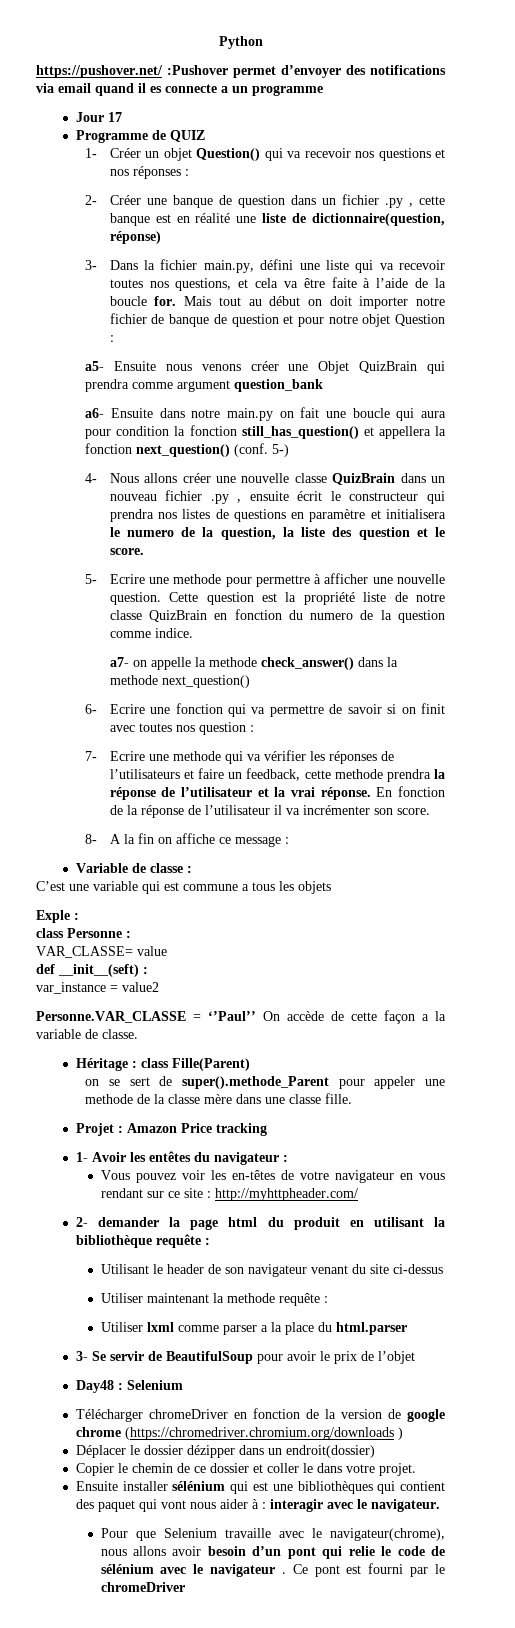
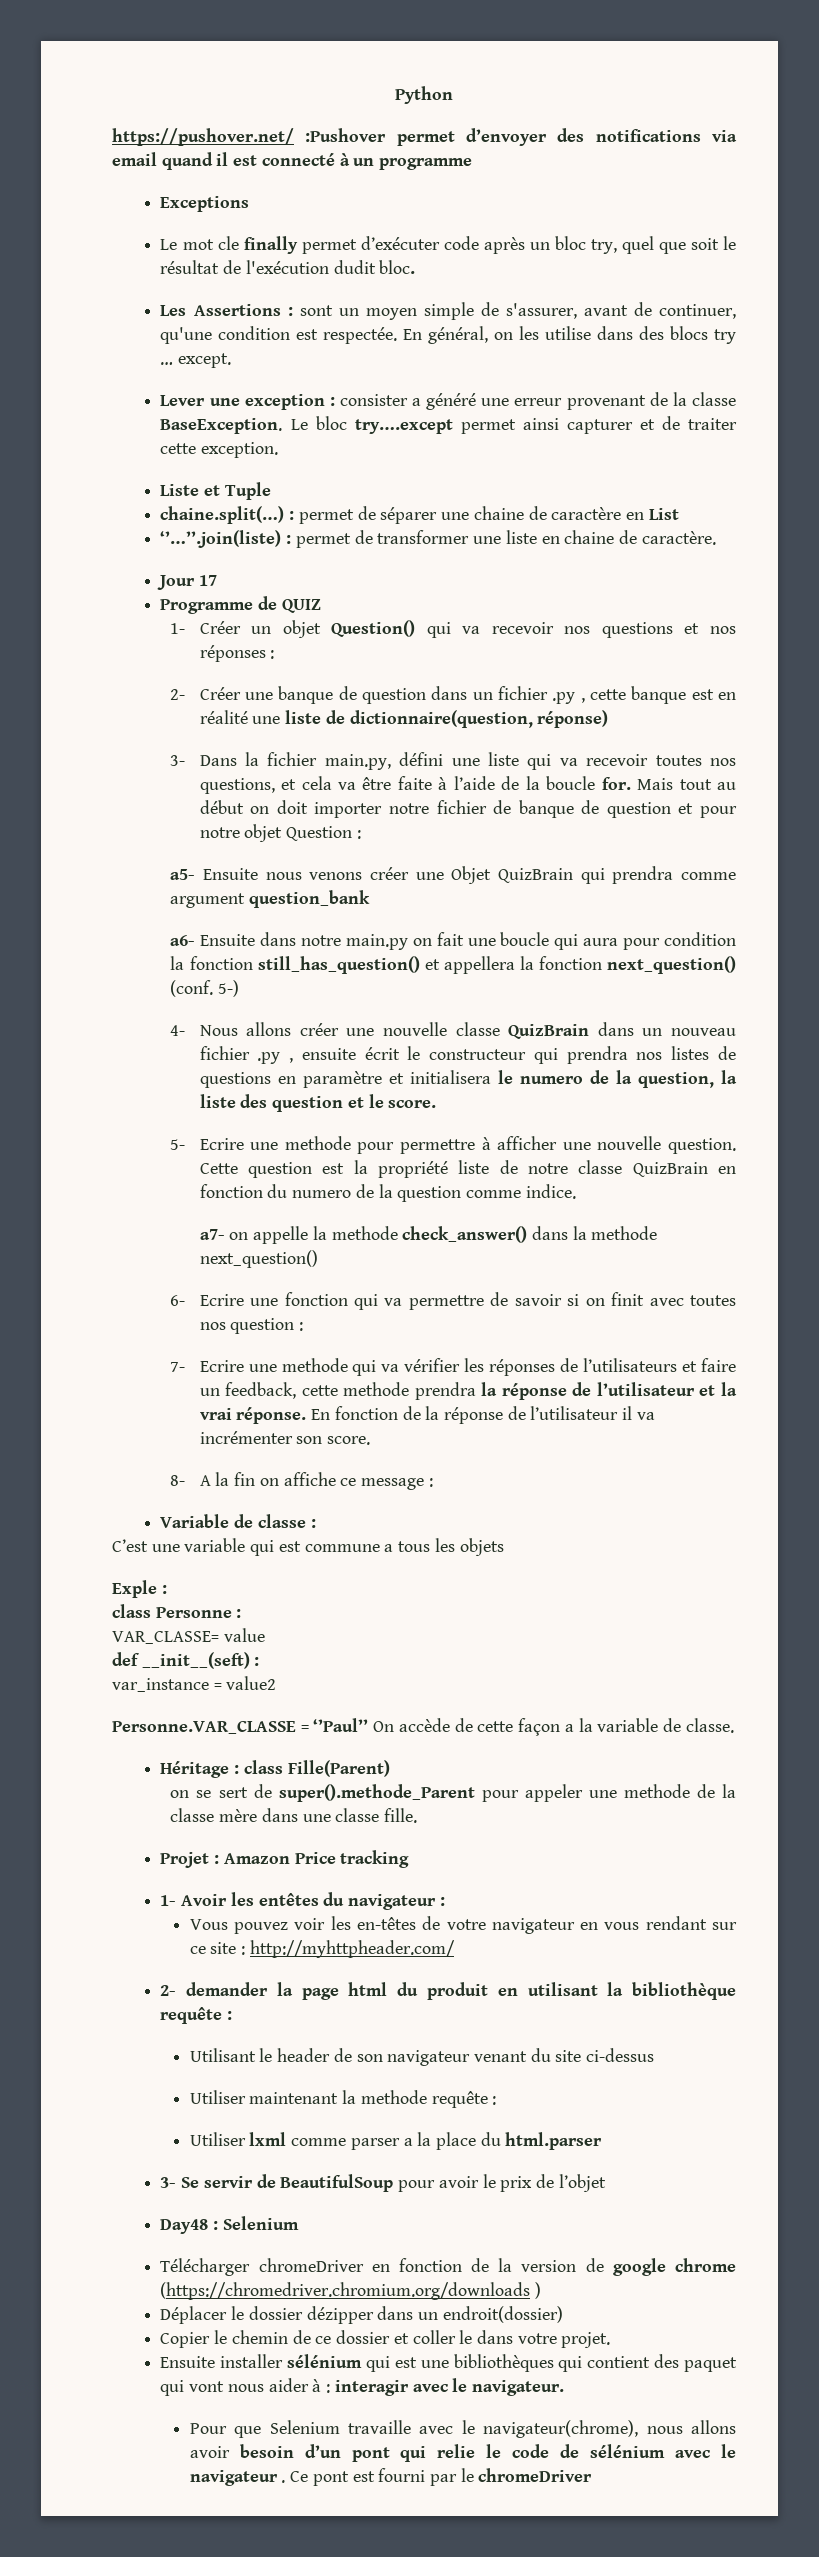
[150,84,228,93] es connecte a -> [233,153,350,166] est connecté à
(323, 90) none -> [160,196,250,212] [160,236,736,254] [160,260,416,274] [160,302,736,320] [160,326,736,344] [160,353,232,368] [160,392,736,410] [160,416,738,434] [160,442,279,458] [160,482,271,500] [160,506,679,524] [160,530,716,548] // Exceptions // Le mot cle finally permet d’exécuter code après un bloc try, quel que soit le résultat de l'exécution dudit bloc. // Les Assertions : sont un moyen simple de s'assurer, avant de continuer, qu'une condition est respectée. En général, on les utilise dans des blocs try … except. // Lever une exception : consister a généré une erreur provenant de la classe BaseException. Le bloc try….except permet ainsi capturer et de traiter cette exception. // Liste et Tuple // chaine.split(…) : permet de séparer une chaine de caractère en List // ‘’…’’.join(liste) : permet de transformer une liste en chaine de caractère.

